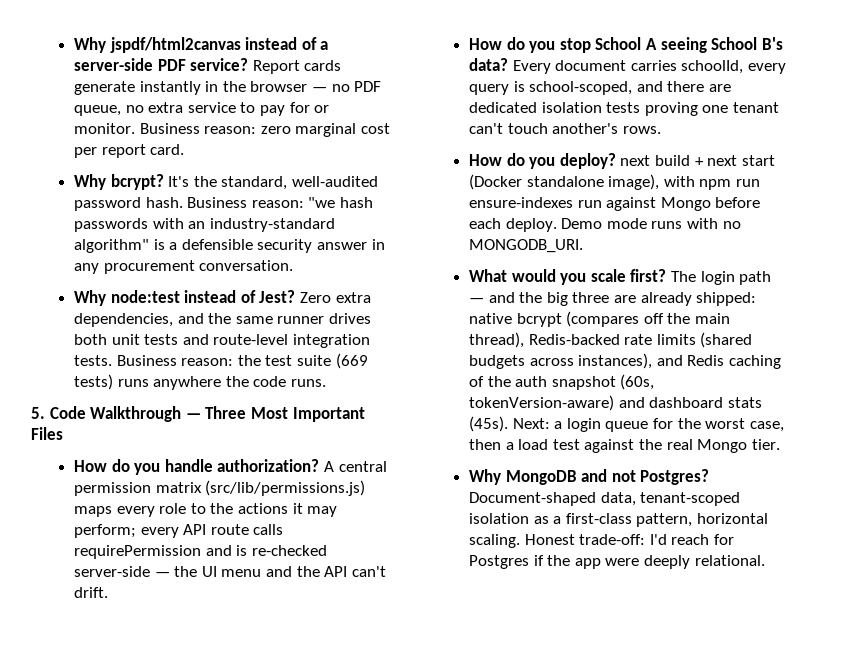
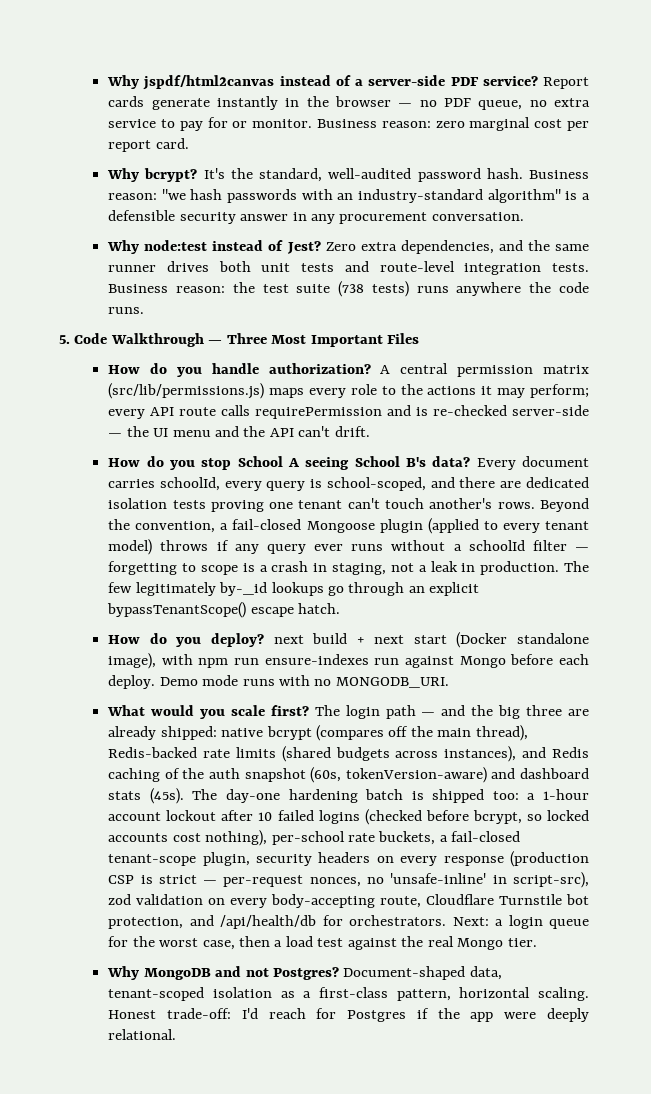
[335,353,368,369] (669 -> [338,281,365,297] (738
(661, 130) none -> [540,498,589,512] [108,518,590,534] [108,539,590,555] [108,561,589,575] [108,582,480,596] [107,602,341,618] Beyond the convention, a fail-closed Mongoose plugin (applied to every tenant model) throws if any query ever runs without a schoolId filter — forgetting to scope is a crash in staging, not a leak in production. The few legitimately by-_id lookups go through an explicit bypassTenantScope() escape hatch.
(509, 424) none -> [192,789,589,803] [108,809,589,825] [108,830,521,846] [108,851,590,867] [108,872,589,888] [108,894,589,908] [108,915,447,929] The day-one hardening batch is shipped too: a 1-hour account lockout after 10 failed logins (checked before bcrypt, so locked accounts cost nothing), per-school rate buckets, a fail-closed tenant-scope plugin, security headers on every response (production CSP is strict — per-request nonces, no 'unsafe-inline' in script-src), zod validation on every body-accepting route, Cloudflare Turnstile bot protection, and /api/health/db for orchestrators.

